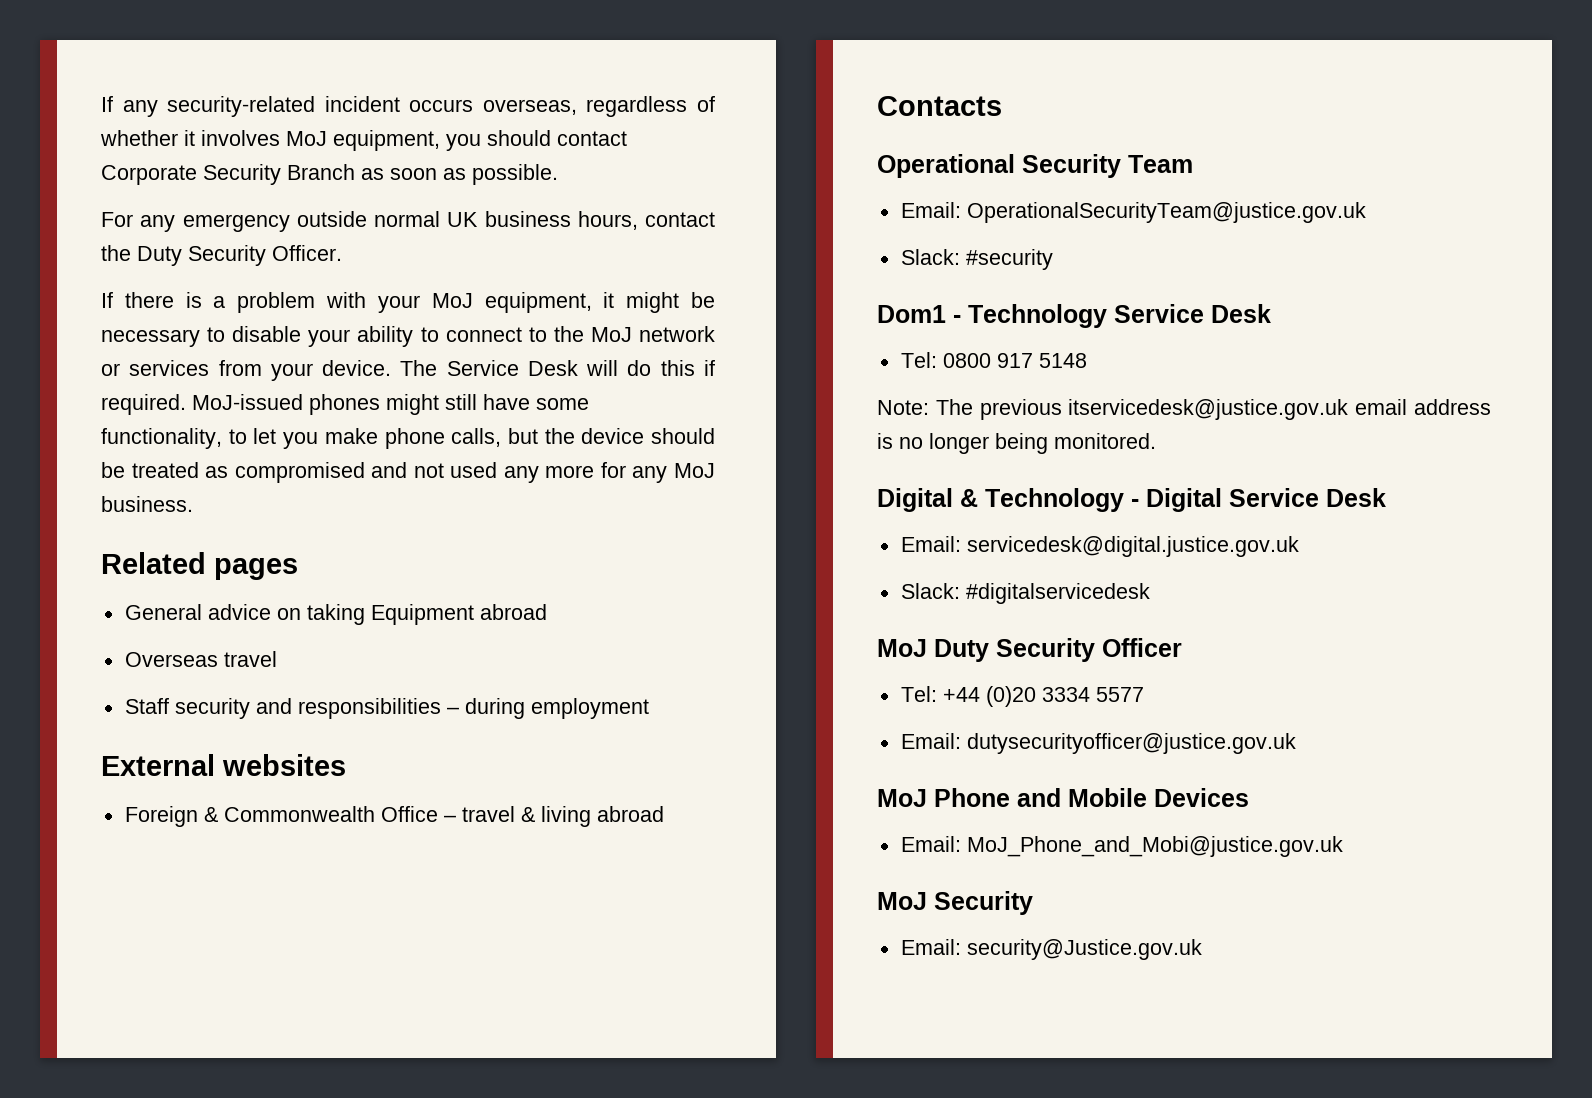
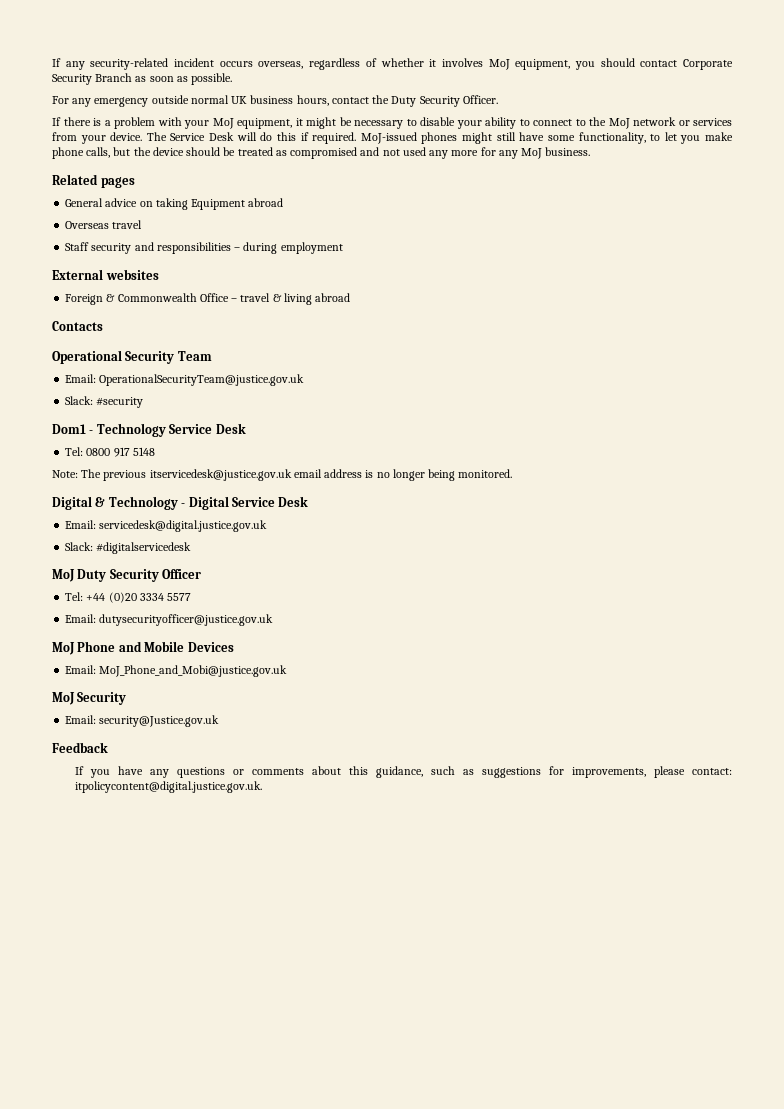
(1202, 949) none -> [52,742,108,753] [74,766,732,778] [74,781,262,793] // Feedback // If you have any questions or comments about this guidance, such as suggestions for improvements, please contact: itpolicycontent@digital.justice.gov.uk.

